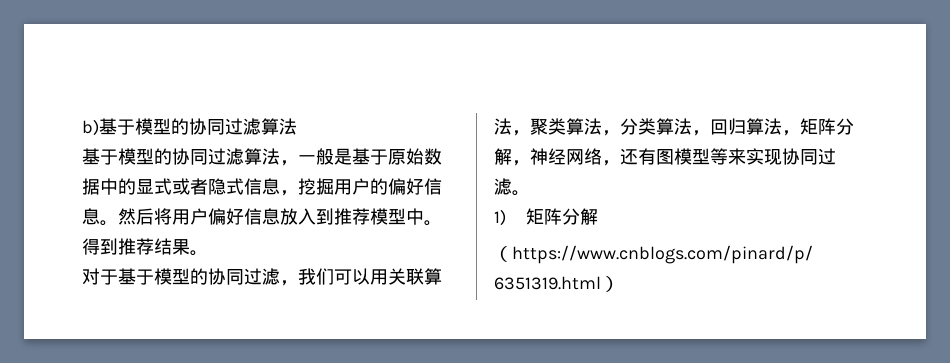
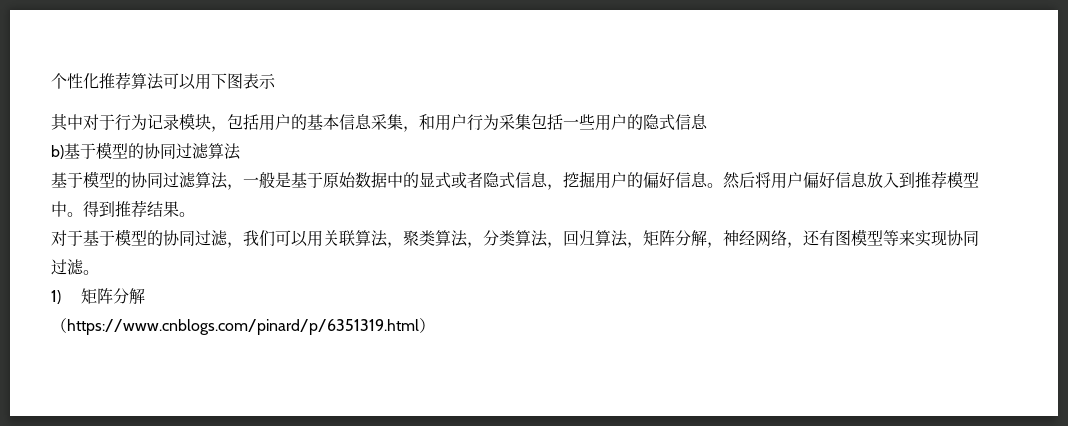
(82, 127) none -> [51,72,276,90] [51,113,708,132] 个性化推荐算法可以用下图表示 // 其中对于行为记录模块，包括用户的基本信息采集，和用户行为采集包括一些用户的隐式信息 //

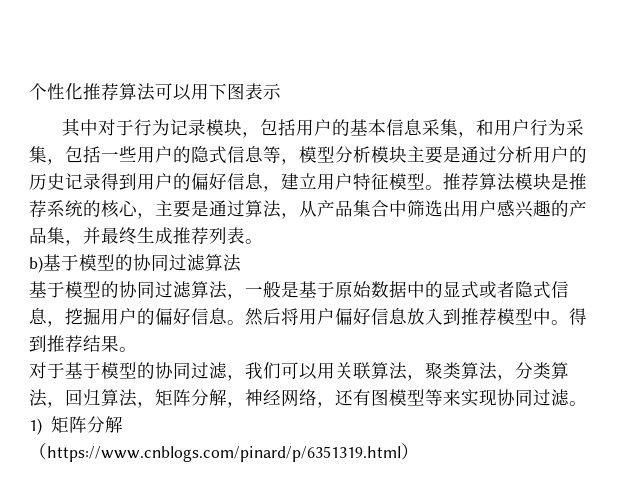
(531, 122) none -> [47,159,65,165] ，
(708, 121) none -> [263,146,587,165] [29,173,587,192] [29,200,587,219] [29,227,263,246] 等，模型分析模块主要是通过分析用户的历史记录得到用户的偏好信息，建立用户特征模型。推荐算法模块是推荐系统的核心，主要是通过算法，从产品集合中筛选出用户感兴趣的产品集，并最终生成推荐列表。

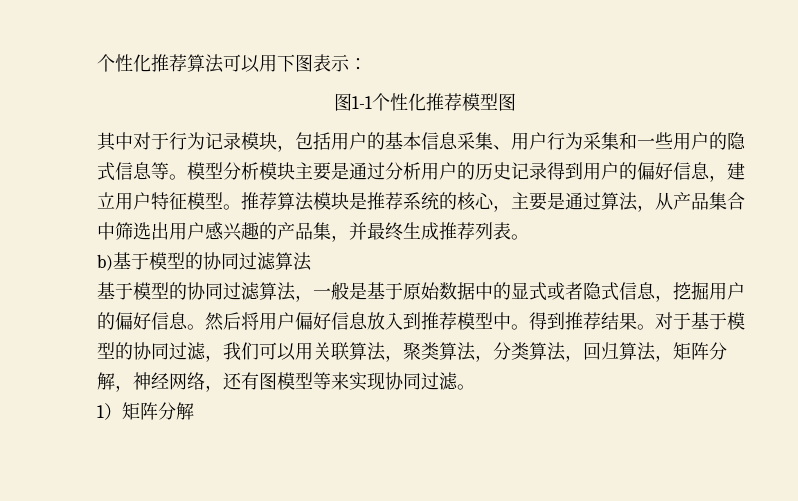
(281, 91) none -> [349,58,367,70] [333,93,516,111] ： // 图1-1个性化推荐模型图
[458,119,495,138] ，和 -> [493,145,511,150] 、
[47,146,101,165] ，包括 -> [619,132,637,150] 和
[281,159,299,165] ， -> [169,174,187,180] 。
(137, 349) // -> (655, 327) none
[29,416,123,435] [29,443,419,462] 1)矩阵分解 // （https://www.cnblogs.com/pinard/p/6351319.html） -> [97,402,194,420] 1）矩阵分解

